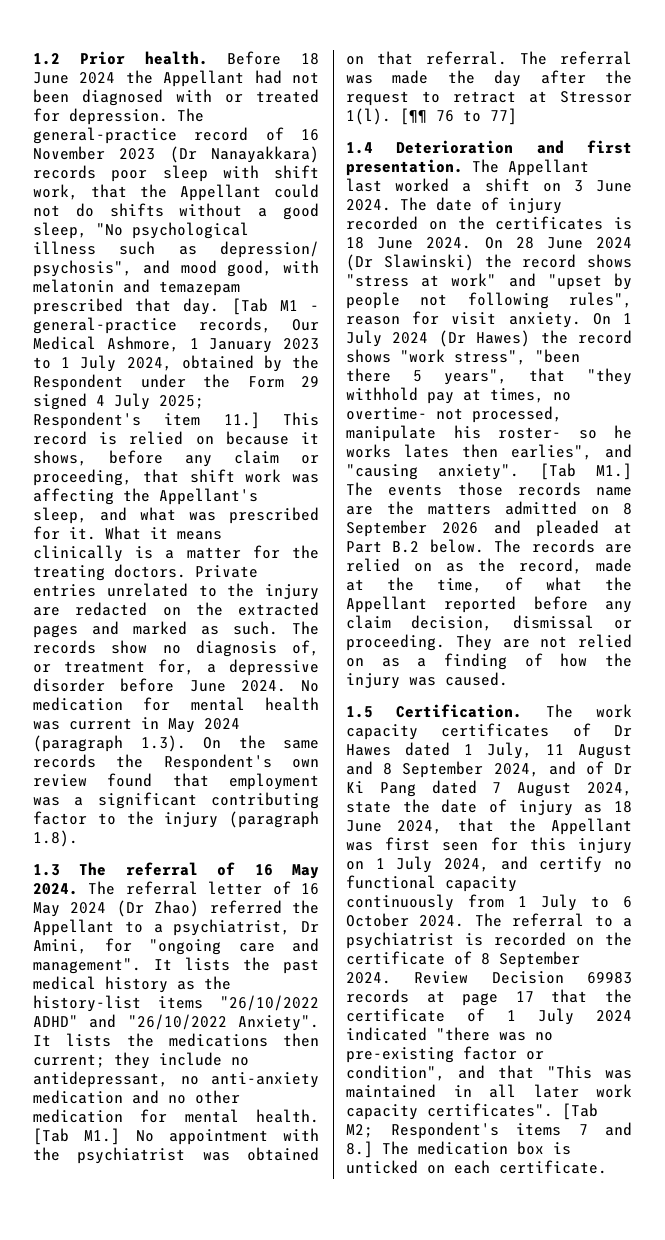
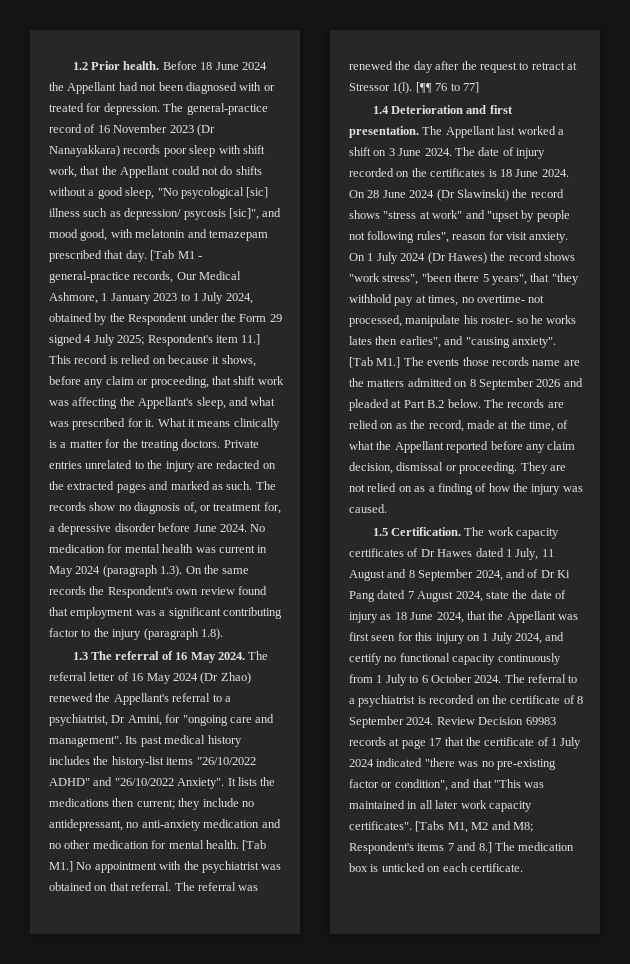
[132,222,249,239] psychological -> [180,187,269,199] psycological [sic]
[33,260,132,277] psychosis", -> [183,208,259,220] psycosis [sic]",
[209,900,319,914] [33,919,114,936] referred the Appellant -> [49,693,211,705] renewed the Appellant's referral
[154,957,270,971] It lists the -> [125,736,138,744] Its
[177,981,195,990] as -> [49,756,90,765] includes
[392,70,429,84] made -> [349,61,393,70] renewed
[562,1103,598,1120] [346,1124,373,1138] [Tab M2; -> [415,821,533,833] [Tabs M1, M2 and M8;

